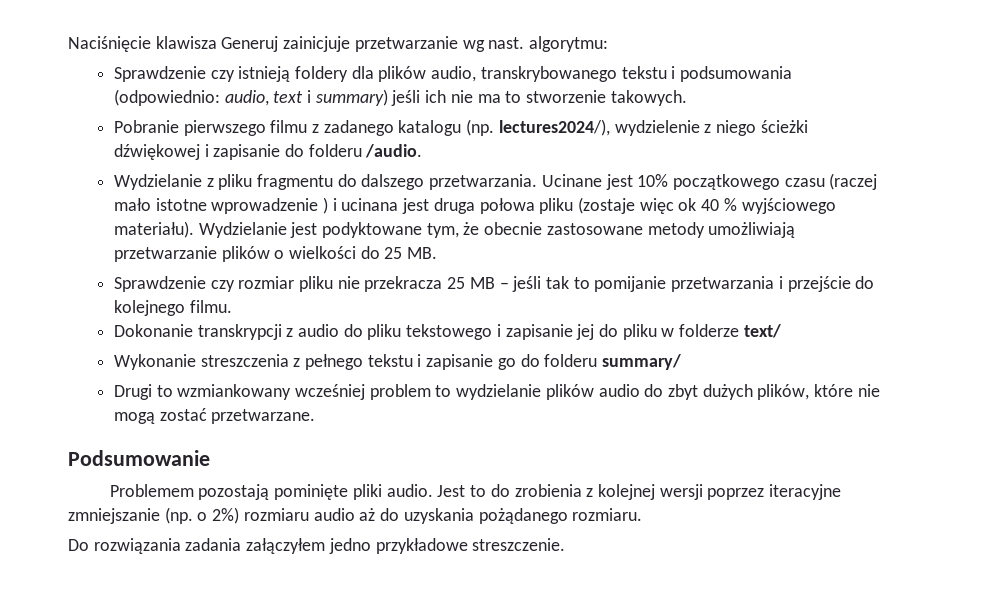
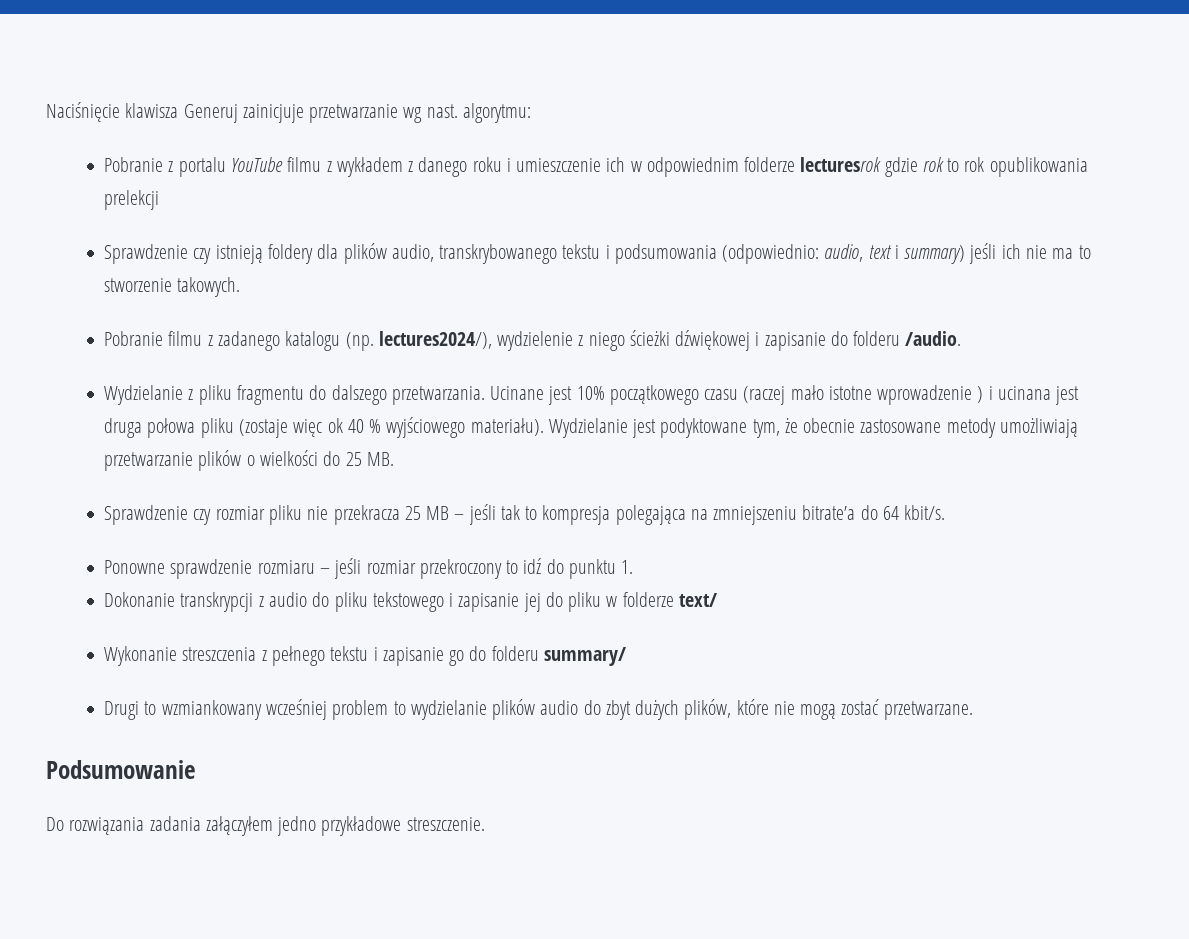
(609, 44) none -> [104,157,1088,177] [104,190,160,210] // Pobranie z portalu YouTube filmu z wykładem z danego roku i umieszczenie ich w odpowiednim folderze lecturesrok gdzie rok to rok opublikowania prelekcji
[183,120,266,136] pierwszego -> (164, 338) none
[594,276,875,292] [113,300,232,316] pomijanie przetwarzania i przejście do kolejnego filmu. -> [542,505,946,525] [104,558,634,579] kompresja polegająca na zmniejszeniu bitrate’a do 64 kbit/s. // Ponowne sprawdzenie rozmiaru – jeśli rozmiar przekroczony to idź do punktu 1.
[109,484,842,500] [68,507,643,524] // Problemem pozostają pominięte pliki audio. Jest to do zrobienia z kolejnej wersji poprzez iteracyjne zmniejszanie (np. o 2%) rozmiaru audio aż do uzyskania pożądanego rozmiaru. -> (196, 769) none

